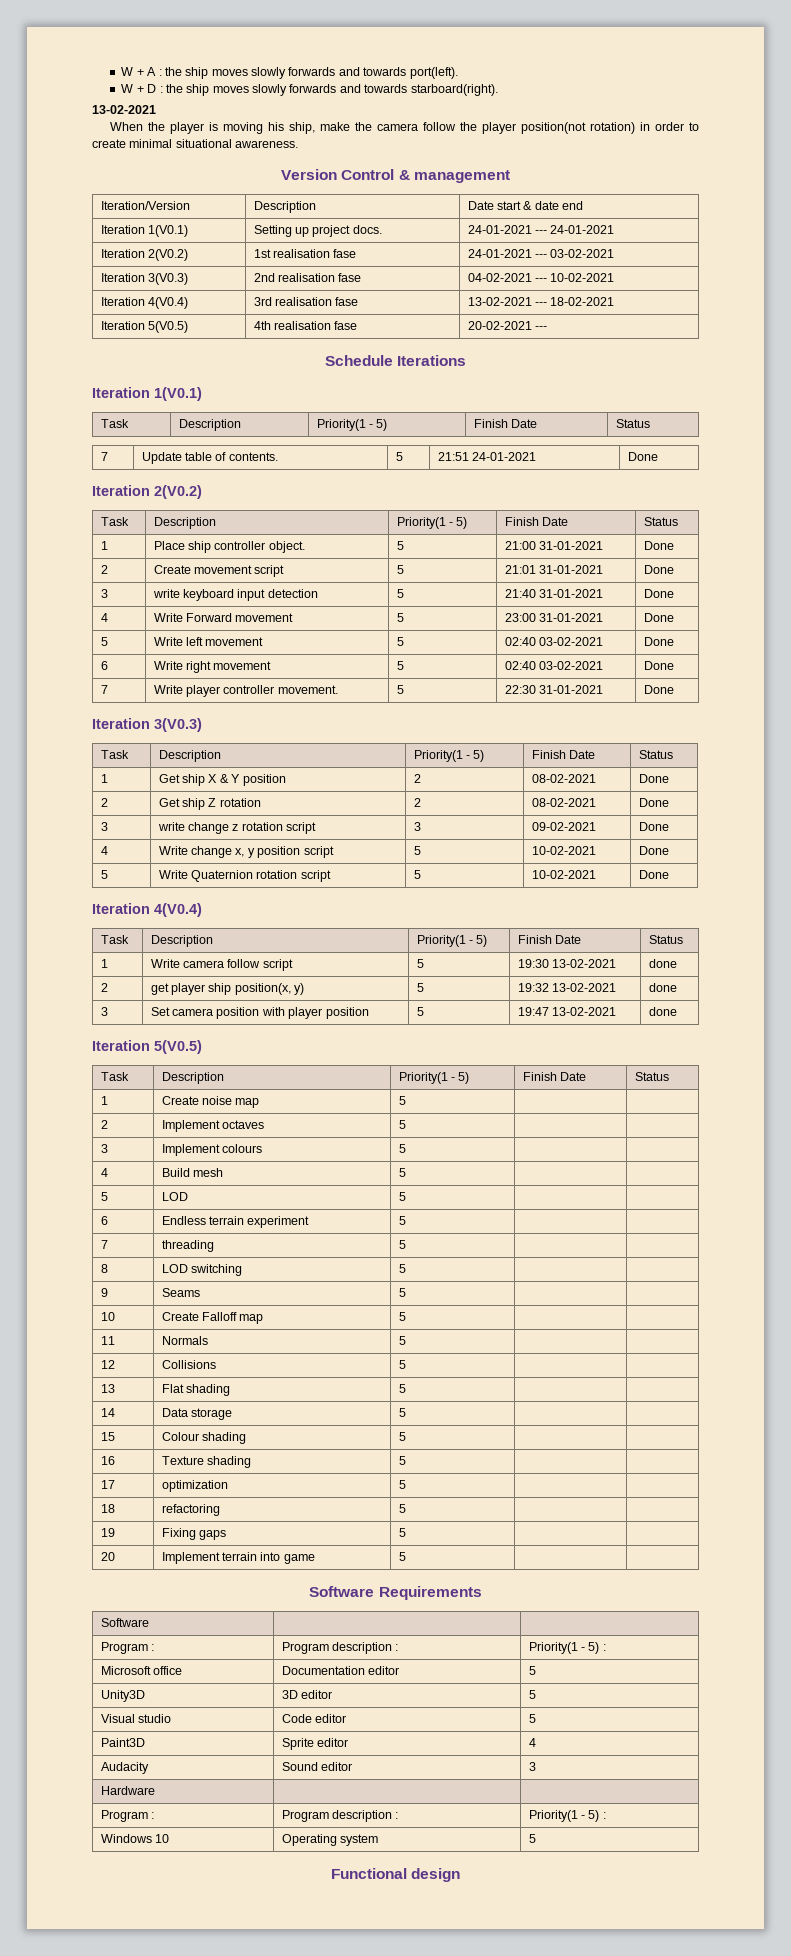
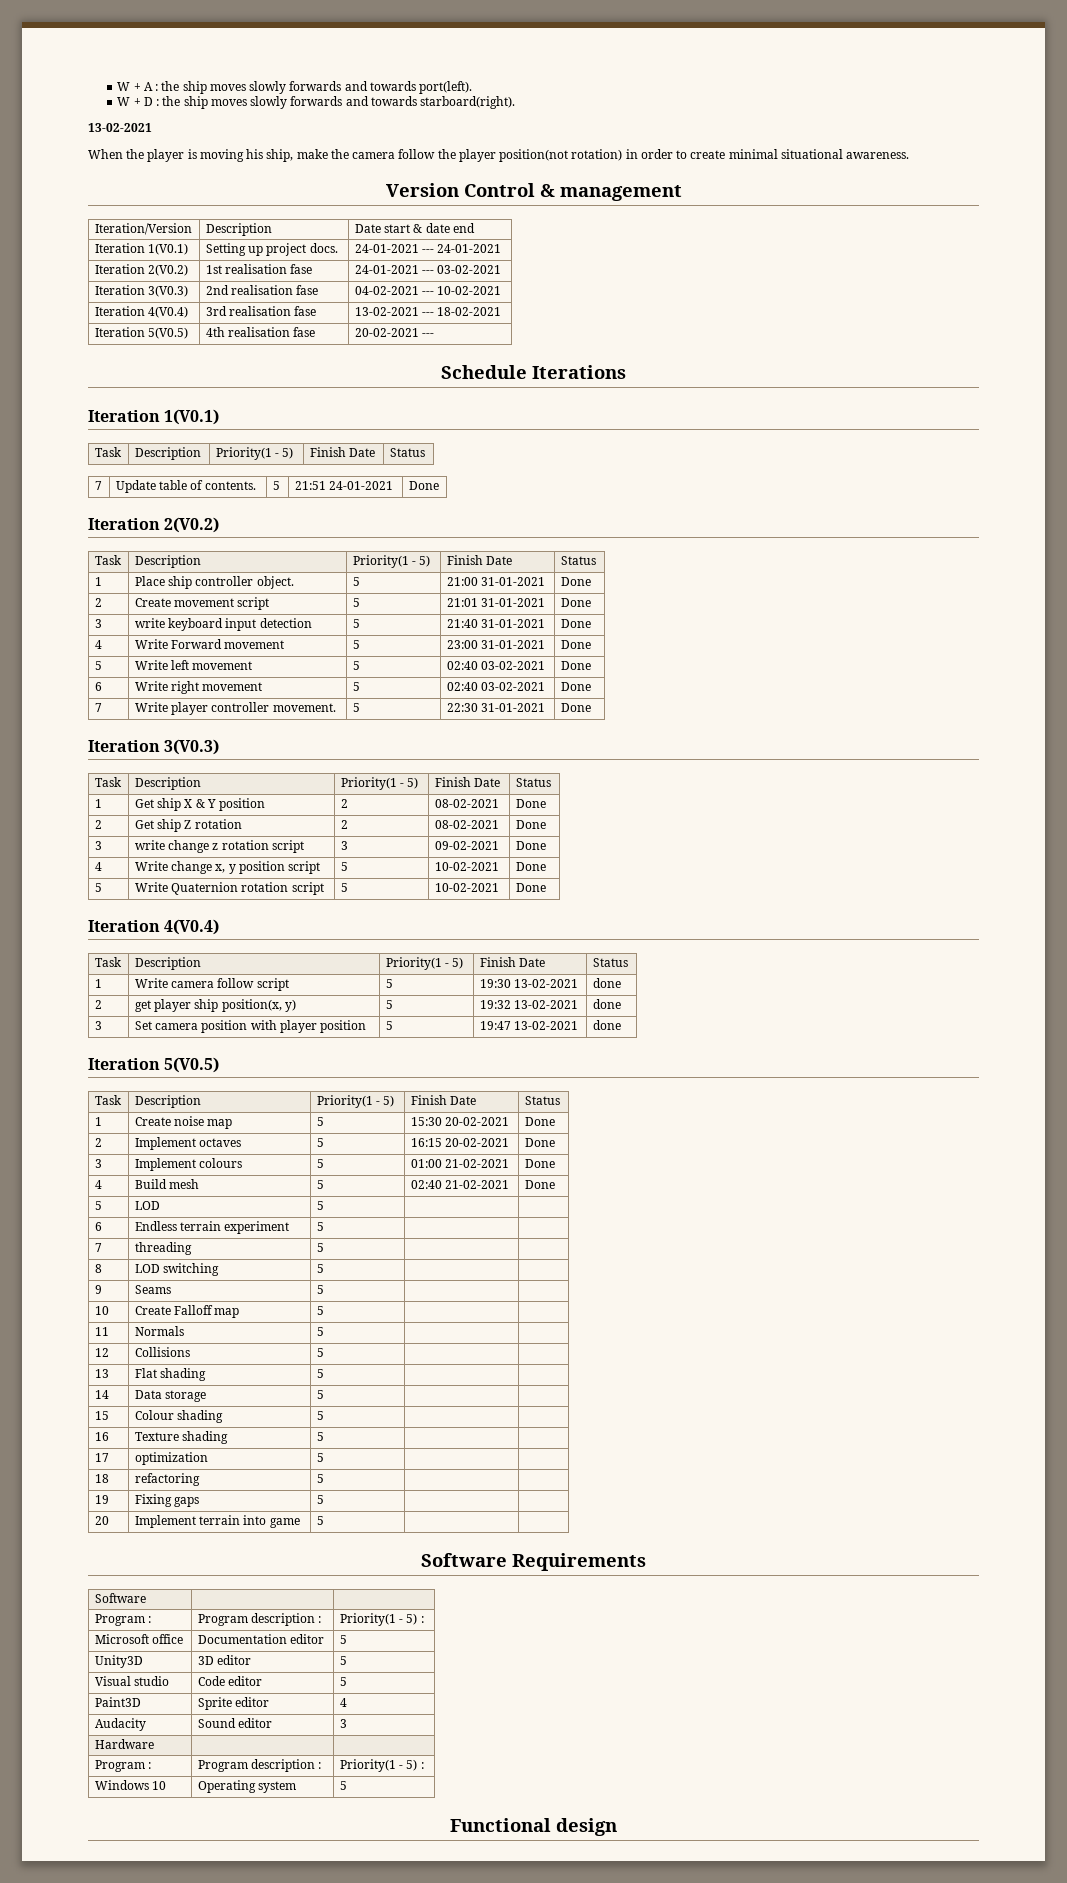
(406, 1100) | -> [410,1117,510,1126] [524,1117,555,1126] 15:30 20-02-2021 | Done
(406, 1124) | -> [410,1138,510,1147] [524,1138,555,1147] 16:15 20-02-2021 | Done
(406, 1148) | -> [410,1159,510,1168] [524,1159,555,1168] 01:00 21-02-2021 | Done
(406, 1172) | -> [410,1180,510,1189] [524,1180,555,1189] 02:40 21-02-2021 | Done

